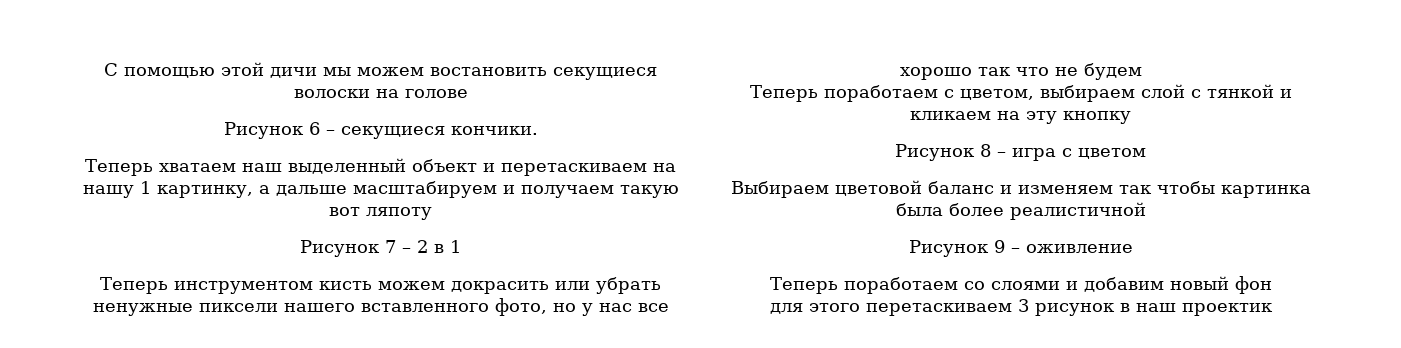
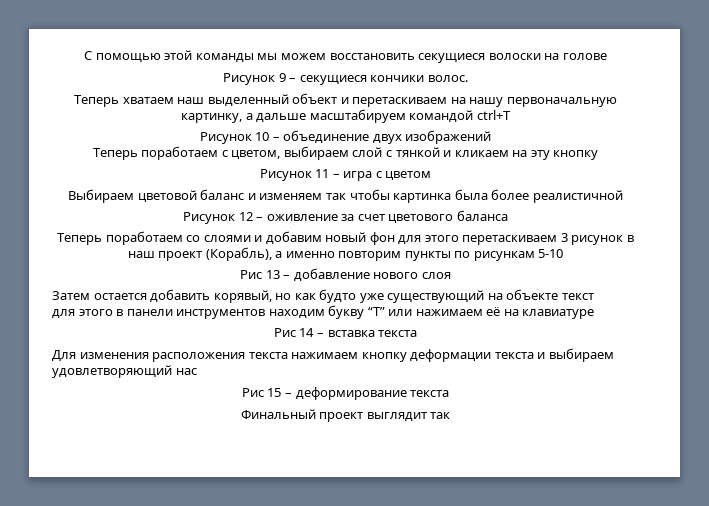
[270,67,317,78] дичи -> [195,53,254,63] команды
[430,67,547,76] востановить -> [329,53,415,60] восстановить
[308,122,320,135] 6 -> [278,73,286,82] 9
[450,126,538,135] кончики. -> [370,75,468,82] кончики волос.
[139,181,151,194] 1 -> [506,97,617,107] первоначальную
[502,185,679,198] [329,207,432,220] [300,240,461,257] [100,277,661,294] [92,298,669,316] [899,63,1142,80] и получаем такую вот ляпоту // Рисунок 7 – 2 в 1 // Теперь инструментом кисть можем докрасить или убрать ненужные пиксели нашего вставленного фото, но у нас все хорошо так что не будем -> [409,110,511,123] [199,130,492,144] командой ctrl+T // Рисунок 10 – объединение двух изображений
[980,144,991,157] 8 -> [315,169,330,178] 11
[993,240,1005,253] 9 -> [238,212,253,221] 12
(1133, 248) none -> [341,210,508,224] за счет цветового баланса
(1272, 285) // -> (395, 238) none
[1181,303,1273,316] проектик -> [158,247,564,261] [240,268,451,282] [52,289,594,303] [52,305,595,319] [273,328,418,337] [52,348,614,362] [52,365,197,378] [241,387,450,400] [240,409,451,422] проект (Корабль), а именно повторим пункты по рисункам 5-10 // Рис 13 – добавление нового слоя // Затем остается добавить корявый, но как будто уже существующий на объекте текст // для этого в панели инструментов находим букву “T” или нажимаем её на клавиатуре // Рис 14 – вставка текста // Для изменения расположения текста нажимаем кнопку деформации текста и выбираем удовлетворяющий нас // Рис 15 – деформирование текста // Финальный проект выглядит так

